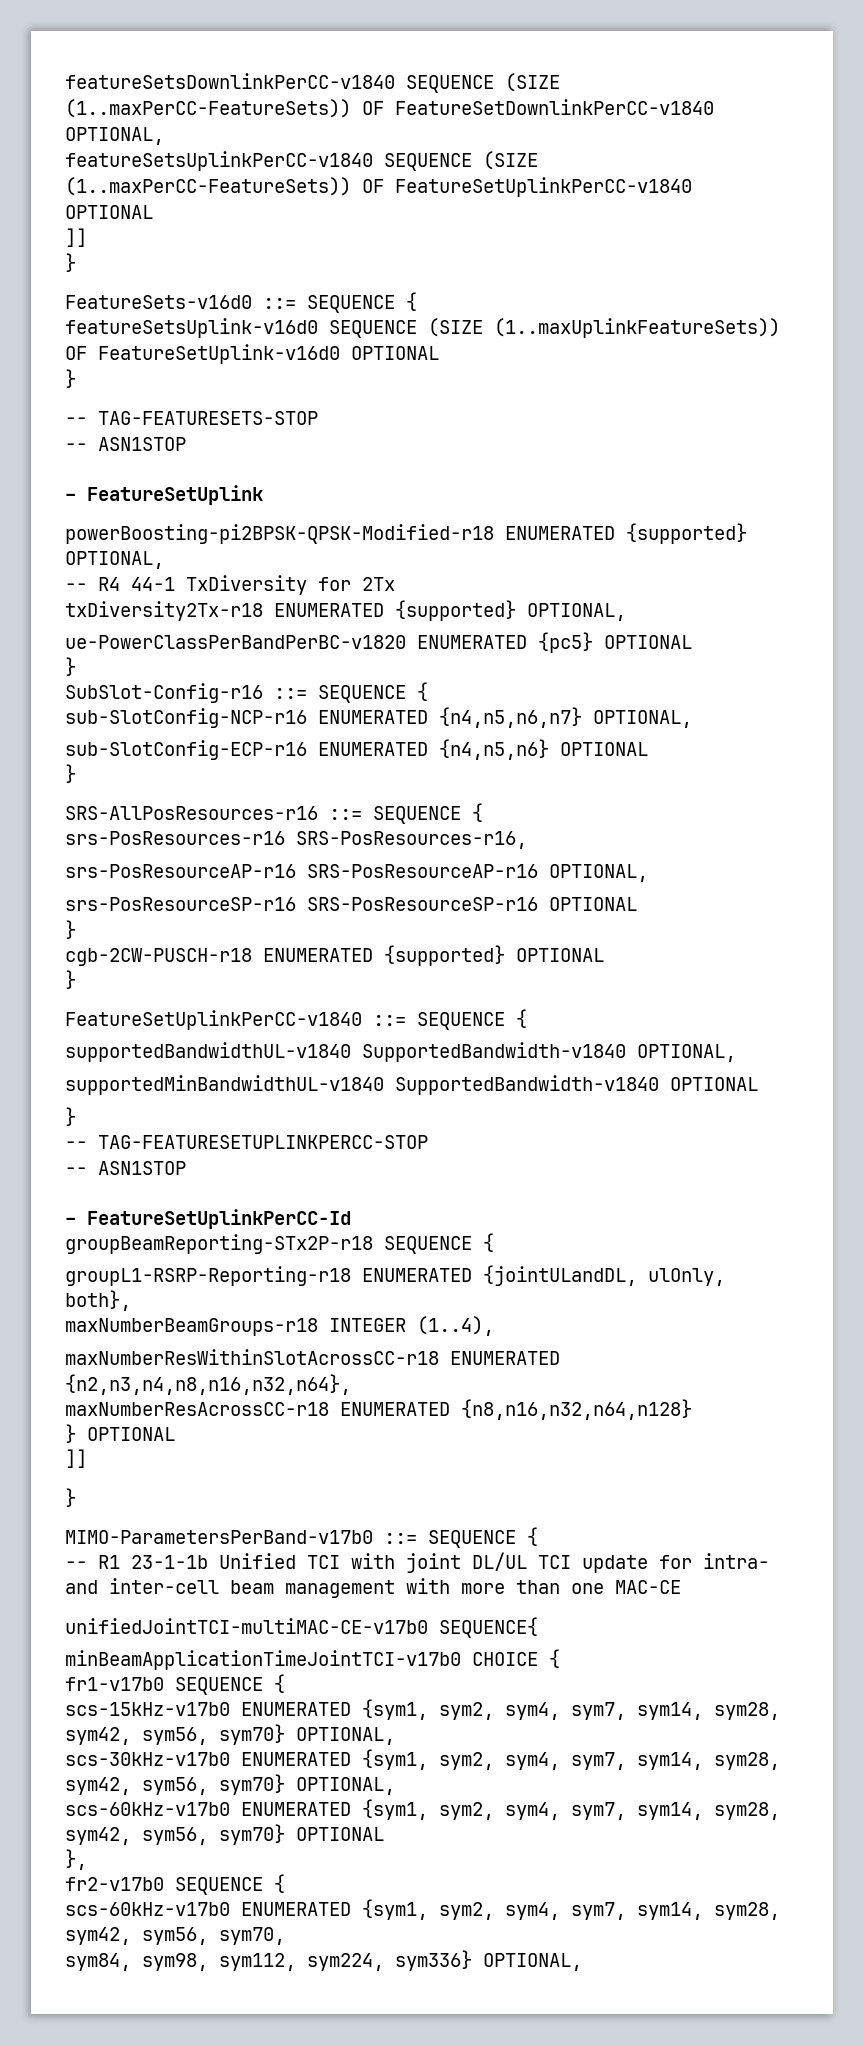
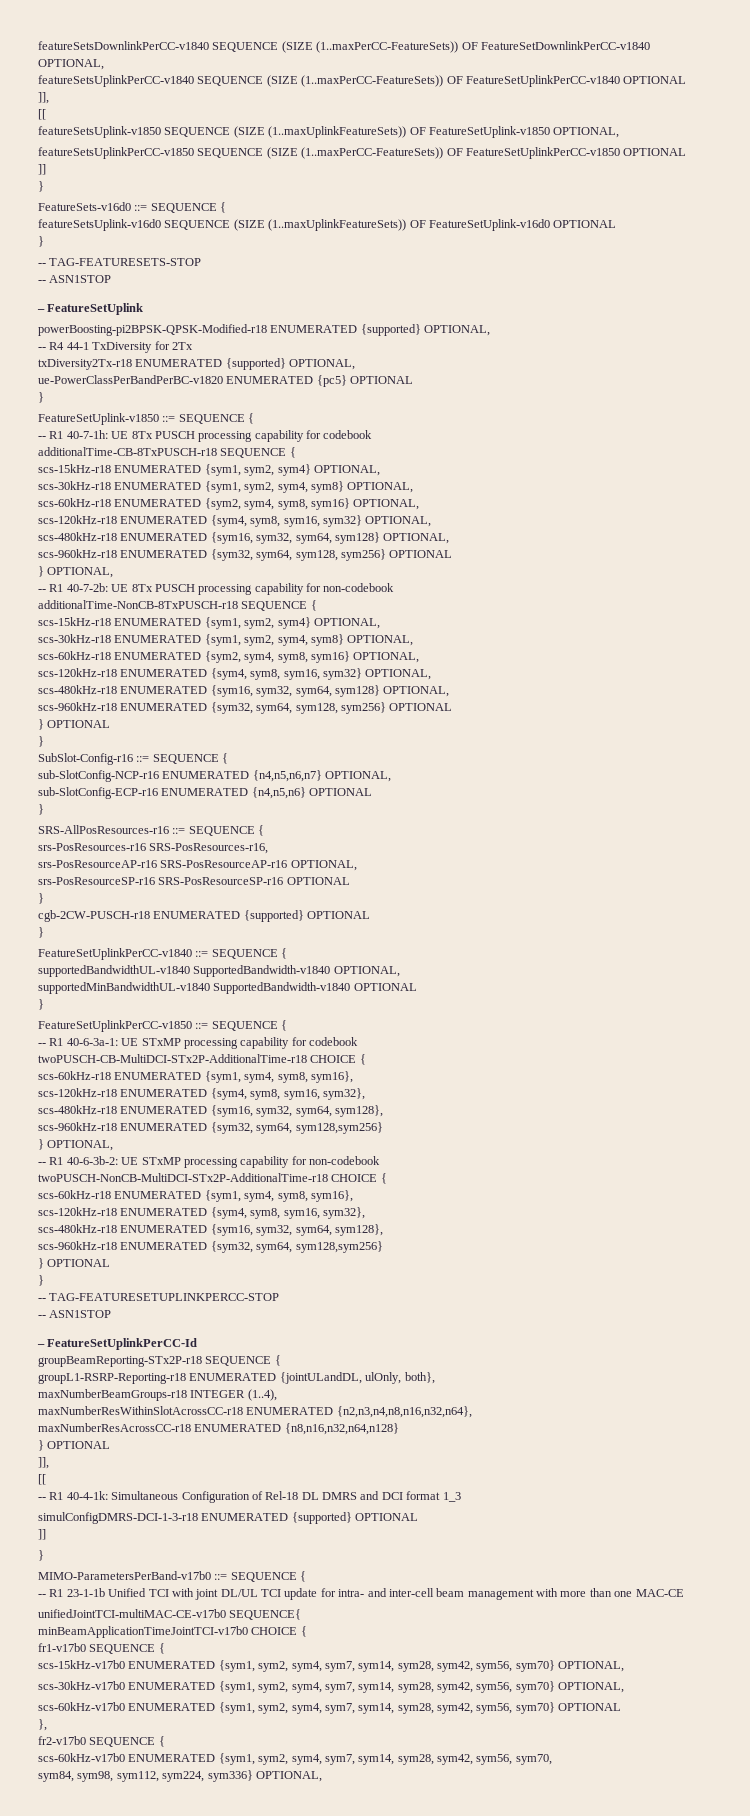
(153, 212) none -> [38,92,49,104] [38,109,46,120] [38,126,620,138] [38,147,687,159] // ]], // [[ // featureSetsUplink-v1850 SEQUENCE (SIZE (1..maxUplinkFeatureSets)) OF FeatureSetUplink-v1850 OPTIONAL, // featureSetsUplinkPerCC-v1850 SEQUENCE (SIZE (1..maxPerCC-FeatureSets)) OF FeatureSetUplinkPerCC-v1850 OPTIONAL
(76, 666) none -> [38,413,255,425] [38,430,373,442] [38,447,296,458] [38,464,380,476] [38,481,414,493] [38,498,420,510] [38,515,432,527] [38,532,450,544] [38,549,453,561] [38,566,114,578] [38,583,395,595] [38,600,317,611] [38,617,380,629] [38,634,414,646] [38,651,420,663] [38,668,432,680] [38,685,450,697] [38,702,453,714] [38,719,111,730] [38,736,44,747] // FeatureSetUplink-v1850 ::= SEQUENCE { // -- R1 40-7-1h: UE 8Tx PUSCH processing capability for codebook // additionalTime-CB-8TxPUSCH-r18 SEQUENCE { // scs-15kHz-r18 ENUMERATED {sym1, sym2, sym4} OPTIONAL, // scs-30kHz-r18 ENUMERATED {sym1, sym2, sym4, sym8} OPTIONAL, // scs-60kHz-r18 ENUMERATED {sym2, sym4, sym8, sym16} OPTIONAL, // scs-120kHz-r18 ENUMERATED {sym4, sym8, sym16, sym32} OPTIONAL, // scs-480kHz-r18 ENUMERATED {sym16, sym32, sym64, sym128} OPTIONAL, // scs-960kHz-r18 ENUMERATED {sym32, sym64, sym128, sym256} OPTIONAL // } OPTIONAL, // -- R1 40-7-2b: UE 8Tx PUSCH processing capability for non-codebook // additionalTime-NonCB-8TxPUSCH-r18 SEQUENCE { // scs-15kHz-r18 ENUMERATED {sym1, sym2, sym4} OPTIONAL, // scs-30kHz-r18 ENUMERATED {sym1, sym2, sym4, sym8} OPTIONAL, // scs-60kHz-r18 ENUMERATED {sym2, sym4, sym8, sym16} OPTIONAL, // scs-120kHz-r18 ENUMERATED {sym4, sym8, sym16, sym32} OPTIONAL, // scs-480kHz-r18 ENUMERATED {sym16, sym32, sym64, sym128} OPTIONAL, // scs-960kHz-r18 ENUMERATED {sym32, sym64, sym128, sym256} OPTIONAL // } OPTIONAL // }
(76, 1116) none -> [38,1020,288,1032] [38,1037,358,1049] [38,1054,366,1065] [38,1071,353,1083] [38,1088,365,1100] [38,1105,383,1117] [38,1122,383,1134] [38,1139,114,1151] [38,1156,380,1168] [38,1173,387,1184] [38,1190,353,1202] [38,1207,365,1219] [38,1224,383,1236] [38,1241,383,1253] [38,1258,111,1269] [38,1275,44,1286] // FeatureSetUplinkPerCC-v1850 ::= SEQUENCE { // -- R1 40-6-3a-1: UE STxMP processing capability for codebook // twoPUSCH-CB-MultiDCI-STx2P-AdditionalTime-r18 CHOICE { // scs-60kHz-r18 ENUMERATED {sym1, sym4, sym8, sym16}, // scs-120kHz-r18 ENUMERATED {sym4, sym8, sym16, sym32}, // scs-480kHz-r18 ENUMERATED {sym16, sym32, sym64, sym128}, // scs-960kHz-r18 ENUMERATED {sym32, sym64, sym128,sym256} // } OPTIONAL, // -- R1 40-6-3b-2: UE STxMP processing capability for non-codebook // twoPUSCH-NonCB-MultiDCI-STx2P-AdditionalTime-r18 CHOICE { // scs-60kHz-r18 ENUMERATED {sym1, sym4, sym8, sym16}, // scs-120kHz-r18 ENUMERATED {sym4, sym8, sym16, sym32}, // scs-480kHz-r18 ENUMERATED {sym16, sym32, sym64, sym128}, // scs-960kHz-r18 ENUMERATED {sym32, sym64, sym128,sym256} // } OPTIONAL // }
(175, 1434) none -> [38,1457,49,1469] [38,1474,46,1485] [38,1491,461,1503] [38,1512,419,1524] // ]], // [[ // -- R1 40-4-1k: Simultaneous Configuration of Rel-18 DL DMRS and DCI format 1_3 // simulConfigDMRS-DCI-1-3-r18 ENUMERATED {supported} OPTIONAL

